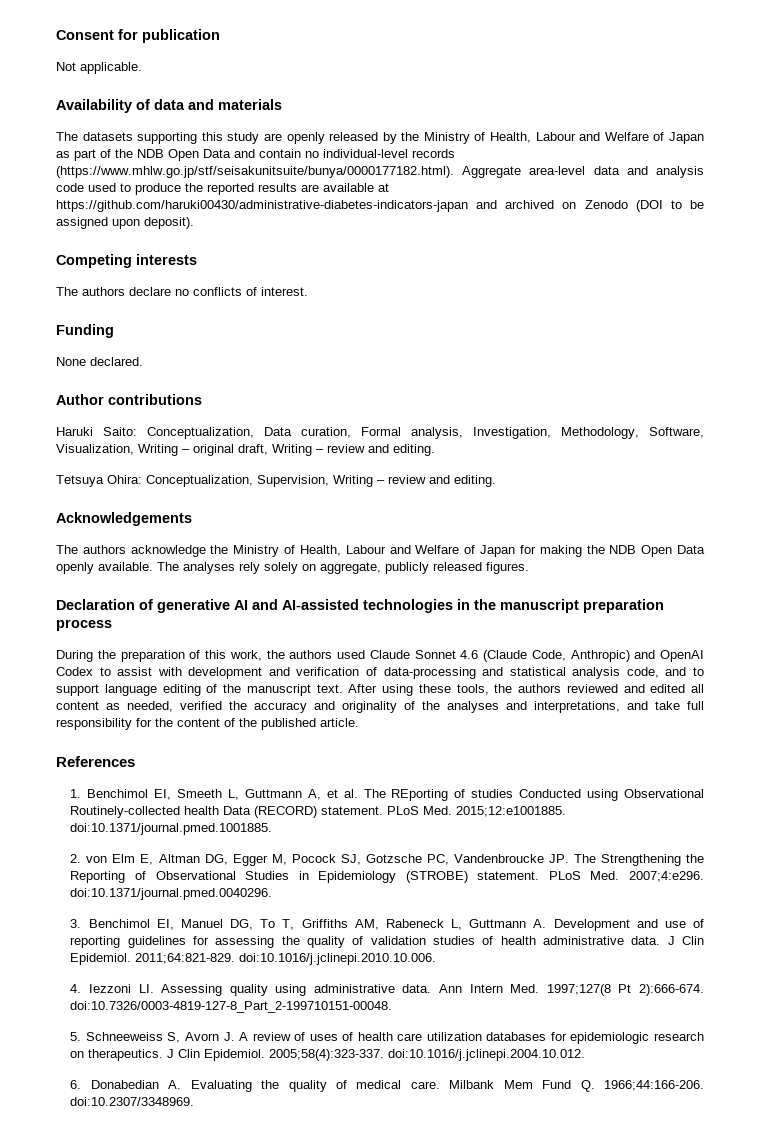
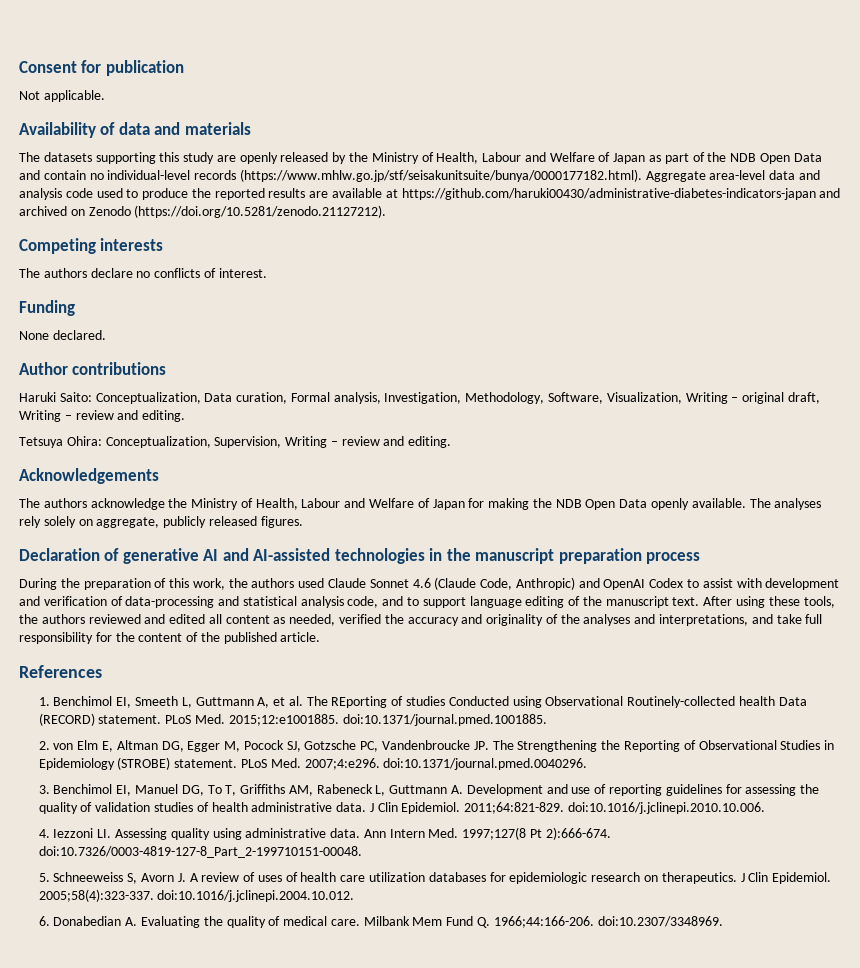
[635,200,704,212] [56,217,194,229] (DOI to be assigned upon deposit). -> [134,205,387,218] (https://doi.org/10.5281/zenodo.21127212).

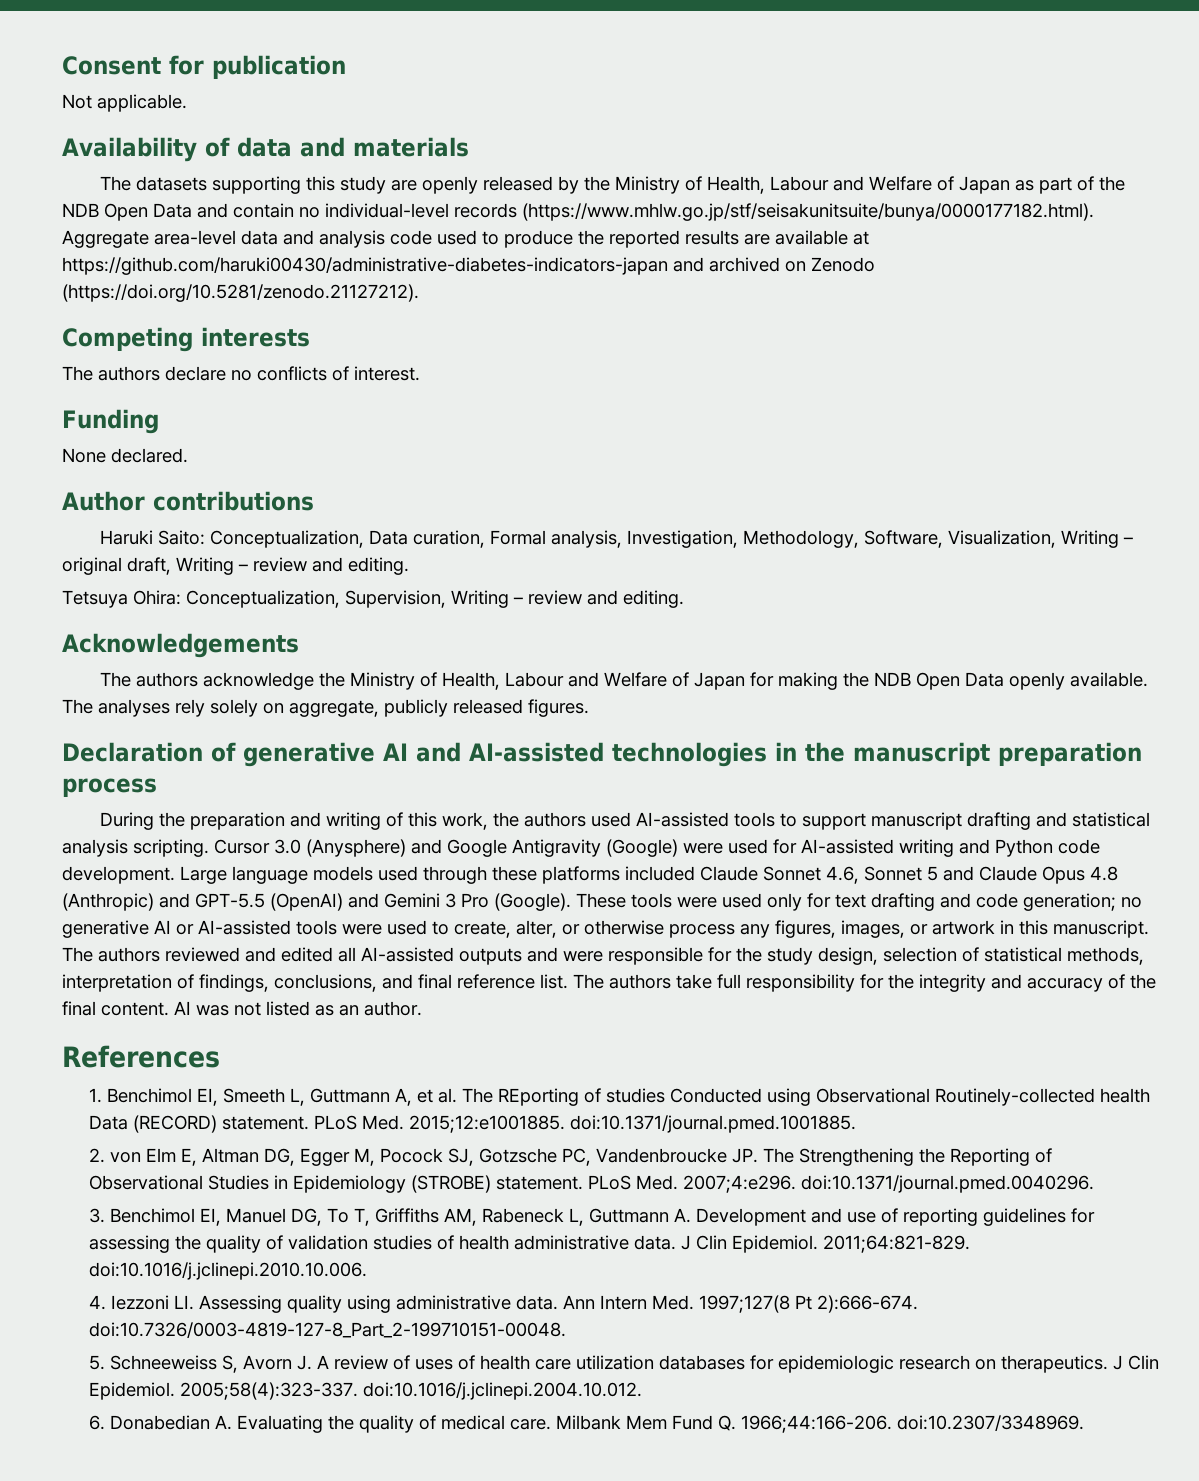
(151, 584) none -> [290,812,382,830] and writing
[328,577,840,590] [19,596,835,608] [19,614,38,624] Claude Sonnet 4.6 (Claude Code, Anthropic) and OpenAI Codex to assist with development and verification of data-processing and statistical analysis code, and to support language editing of the manuscript text. After using these tools, the -> [636,812,1151,830] [62,839,1100,857] [62,866,1118,884] [62,893,1142,911] [62,920,1149,938] [62,947,93,962] AI-assisted tools to support manuscript drafting and statistical analysis scripting. Cursor 3.0 (Anysphere) and Google Antigravity (Google) were used for AI-assisted writing and Python code development. Large language models used through these platforms included Claude Sonnet 4.6, Sonnet 5 and Claude Opus 4.8 (Anthropic) and GPT-5.5 (OpenAI) and Gemini 3 Pro (Google). These tools were used only for text drafting and code generation; no generative AI or AI-assisted tools were used to create, alter, or otherwise process any figures, images, or artwork in this manuscript. The
[225,614,773,626] content as needed, verified the accuracy and originality of the analyses and interpretations, and -> [361,947,1144,965] [62,974,671,992] AI-assisted outputs and were responsible for the study design, selection of statistical methods, interpretation of findings, conclusions, and final reference list. The authors
[138,632,321,644] content of the published article. -> [919,974,1156,992] [62,1001,422,1016] integrity and accuracy of the final content. AI was not listed as an author.

